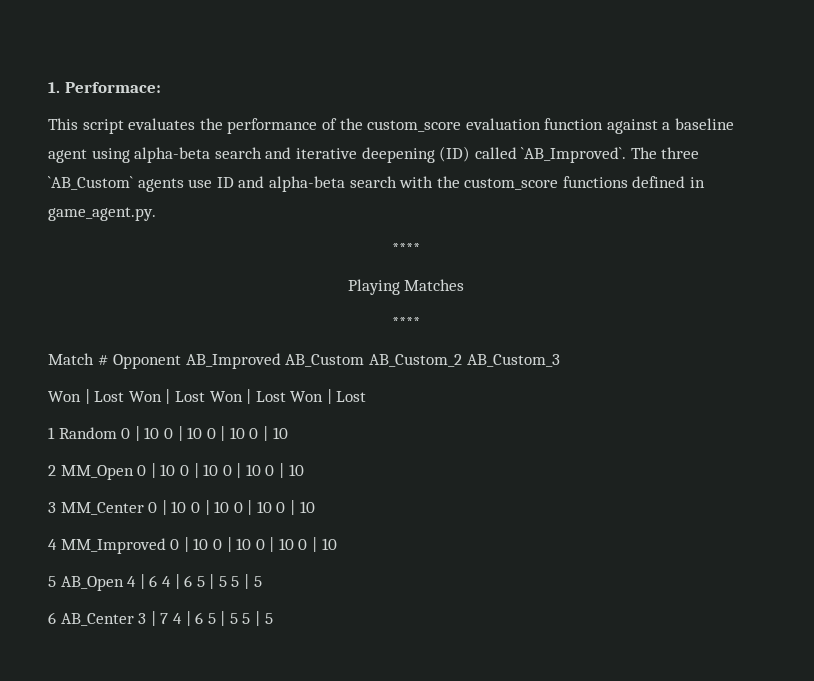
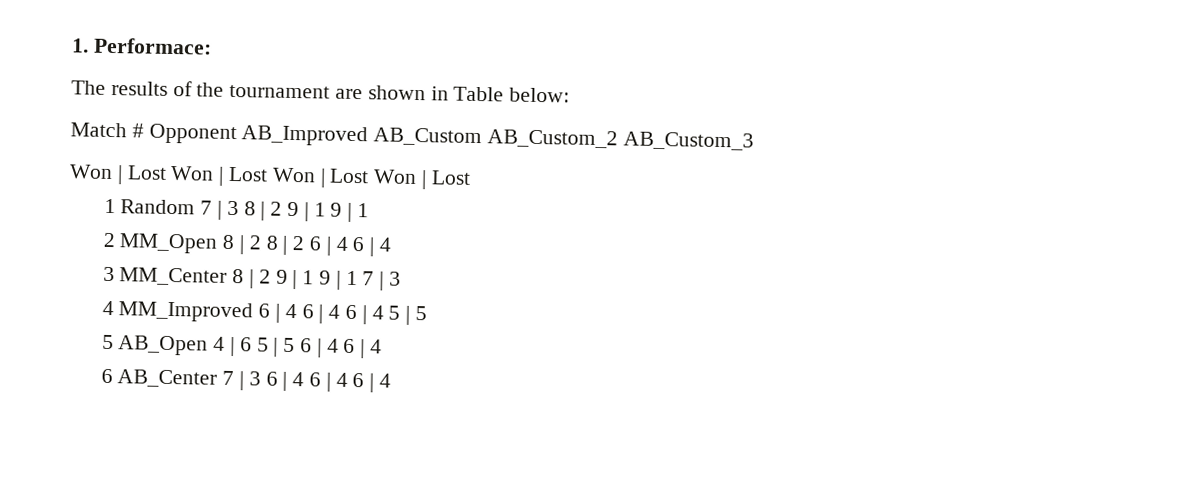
[48,118,735,134] [48,146,700,163] [48,176,706,192] [48,207,156,221] [392,243,420,254] [347,279,465,295] [392,317,420,328] This script evaluates the performance of the custom_score evaluation function against a baseline agent using alpha-beta search and iterative deepening (ID) called `AB_Improved`. The three `AB_Custom` agents use ID and alpha-beta search with the custom_score functions defined in game_agent.py. // **** // Playing Matches // **** -> [71,80,571,103] The results of the tournament are shown in Table below:
[121,426,288,441] [48,463,304,480] [48,500,315,515] [48,537,337,554] 0 | 10 0 | 10 0 | 10 0 | 10 // 2 MM_Open 0 | 10 0 | 10 0 | 10 0 | 10 // 3 MM_Center 0 | 10 0 | 10 0 | 10 0 | 10 // 4 MM_Improved 0 | 10 0 | 10 0 | 10 0 | 10 -> [200,200,370,222] [102,232,392,257] [102,266,402,291] [101,300,428,325] 7 | 3 8 | 2 9 | 1 9 | 1 // 2 MM_Open 8 | 2 8 | 2 6 | 4 6 | 4 // 3 MM_Center 8 | 2 9 | 1 9 | 1 7 | 3 // 4 MM_Improved 6 | 4 6 | 4 6 | 4 5 | 5
[161,574,262,589] [48,611,273,626] 4 | 6 5 | 5 5 | 5 // 6 AB_Center 3 | 7 4 | 6 5 | 5 5 | 5 -> [256,337,383,359] [100,368,392,393] 5 | 5 6 | 4 6 | 4 // 6 AB_Center 7 | 3 6 | 4 6 | 4 6 | 4

